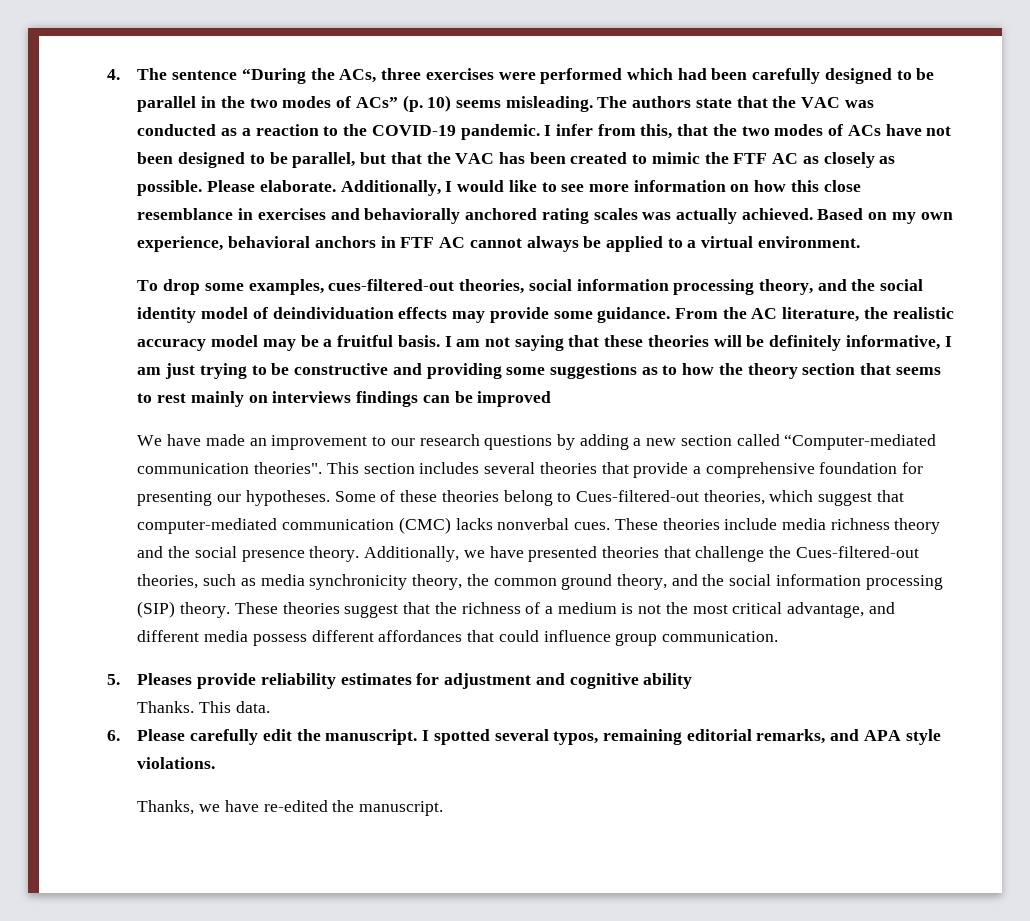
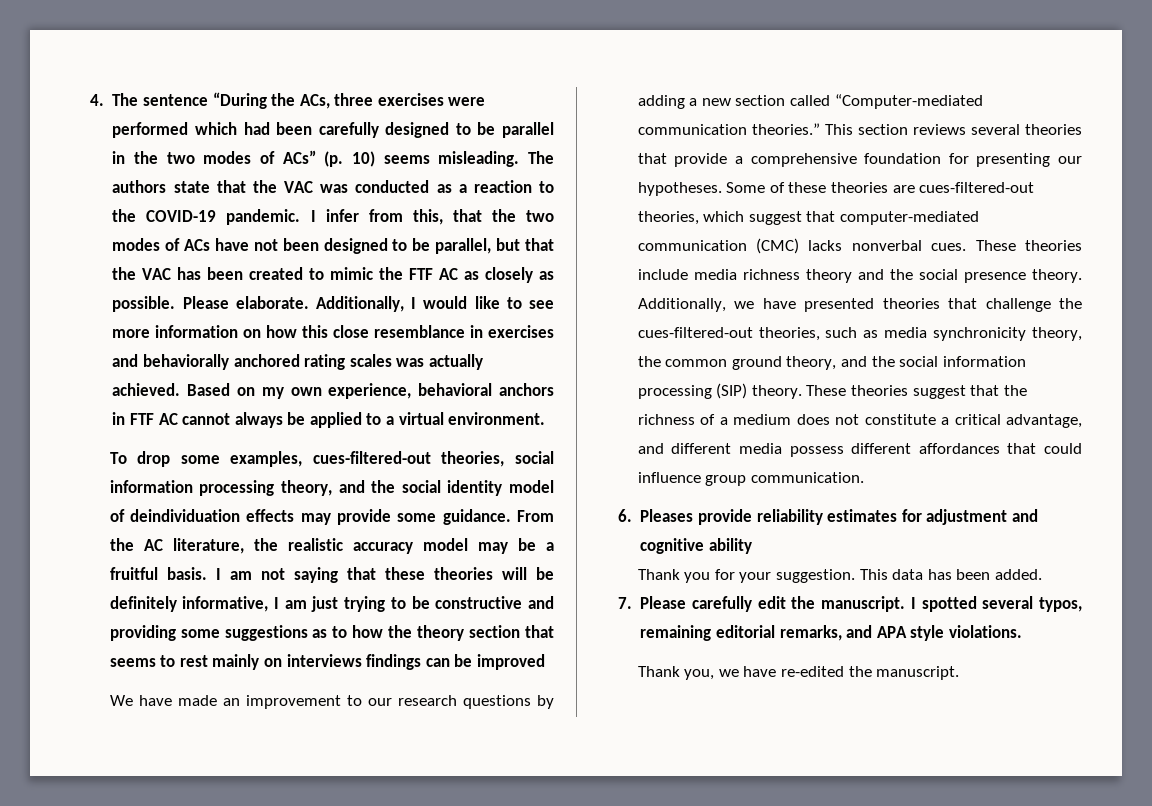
[254,462,323,474] theories". -> [751,123,820,135] theories.”
[419,462,480,474] includes -> [912,124,966,135] reviews
[503,490,699,506] belong to Cues-filtered-out -> [892,182,1035,193] are cues-filtered-out
[795,546,919,558] Cues-filtered-out -> [637,327,753,338] cues-filtered-out
[621,602,728,614] is not the most -> [796,414,950,425] does not constitute a
[106,674,120,685] 5. -> [617,509,632,522] 6.
[137,701,270,713] [106,730,120,741] Thanks. This data. // 6. -> [637,569,1042,583] [617,597,632,609] Thank you for your suggestion. This data has been added. // 7.
[137,800,195,815] Thanks, -> [637,666,715,680] Thank you,

